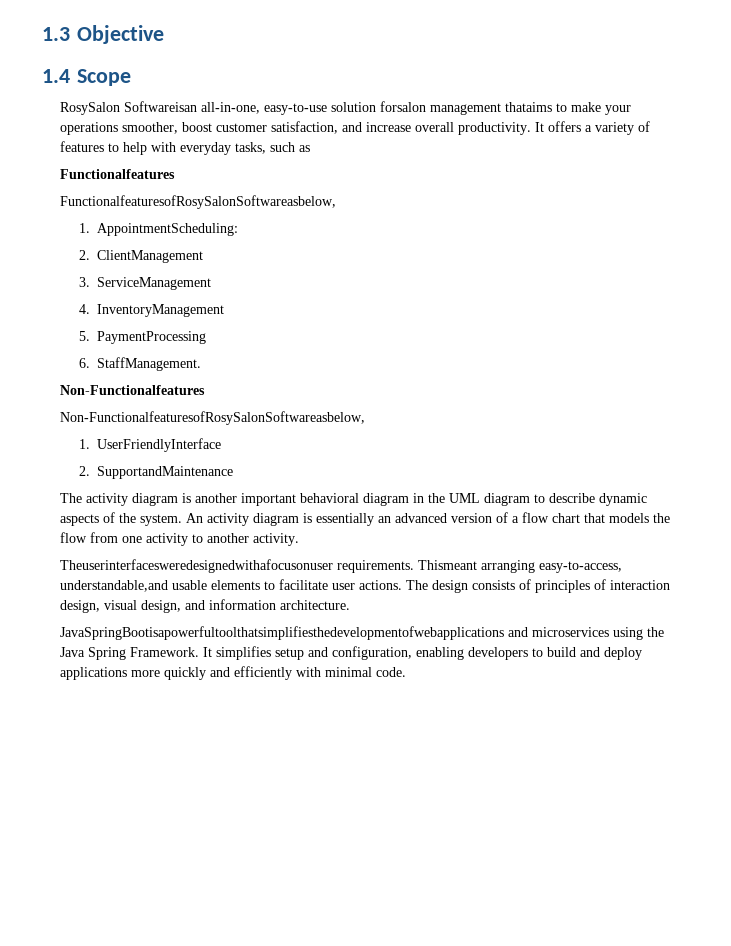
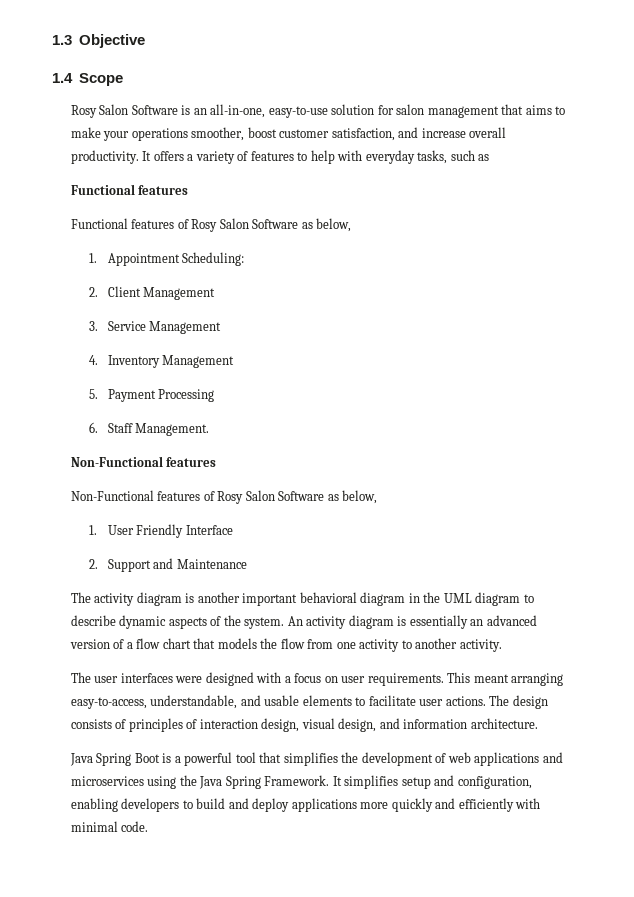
[60,101,553,115] RosySalon Softwareisan all-in-one, easy-to-use solution forsalon management thataims -> [70,104,552,118] Rosy Salon Software is an all-in-one, easy-to-use solution for salon management that aims
[60,169,176,179] [60,195,337,209] [78,223,238,236] [78,250,203,263] Functionalfeatures // FunctionalfeaturesofRosySalonSoftwareasbelow, // 1. AppointmentScheduling: // 2. ClientManagement -> [70,184,189,195] [70,218,352,232] [89,252,245,266] [89,286,216,300] Functional features // Functional features of Rosy Salon Software as below, // 1. Appointment Scheduling: // 2. Client Management
[96,277,211,290] ServiceManagement -> [107,321,222,334] Service Management
[96,304,224,317] InventoryManagement -> [107,355,235,368] Inventory Management
[96,331,206,344] PaymentProcessing -> [107,389,215,402] Payment Processing
[96,357,201,371] [60,385,206,395] [60,411,366,425] [78,438,221,452] [78,466,233,479] StaffManagement. // Non-Functionalfeatures // Non-FunctionalfeaturesofRosySalonSoftwareasbelow, // 1. UserFriendlyInterface // 2. SupportandMaintenance -> [107,423,210,436] [70,456,217,467] [70,490,378,504] [89,524,233,538] [89,558,247,572] Staff Management. // Non-Functional features // Non-Functional features of Rosy Salon Software as below, // 1. User Friendly Interface // 2. Support and Maintenance
[60,559,623,573] [60,580,169,592] Theuserinterfacesweredesignedwithafocusonuser requirements. Thismeant arranging easy-to-access, understandable,and -> [70,672,564,686] [70,695,261,709] The user interfaces were designed with a focus on user requirements. This meant arranging easy-to-access, understandable, and
[60,626,505,640] JavaSpringBootisapowerfultoolthatsimplifiesthedevelopmentofwebapplications -> [69,752,540,766] Java Spring Boot is a powerful tool that simplifies the development of web applications

